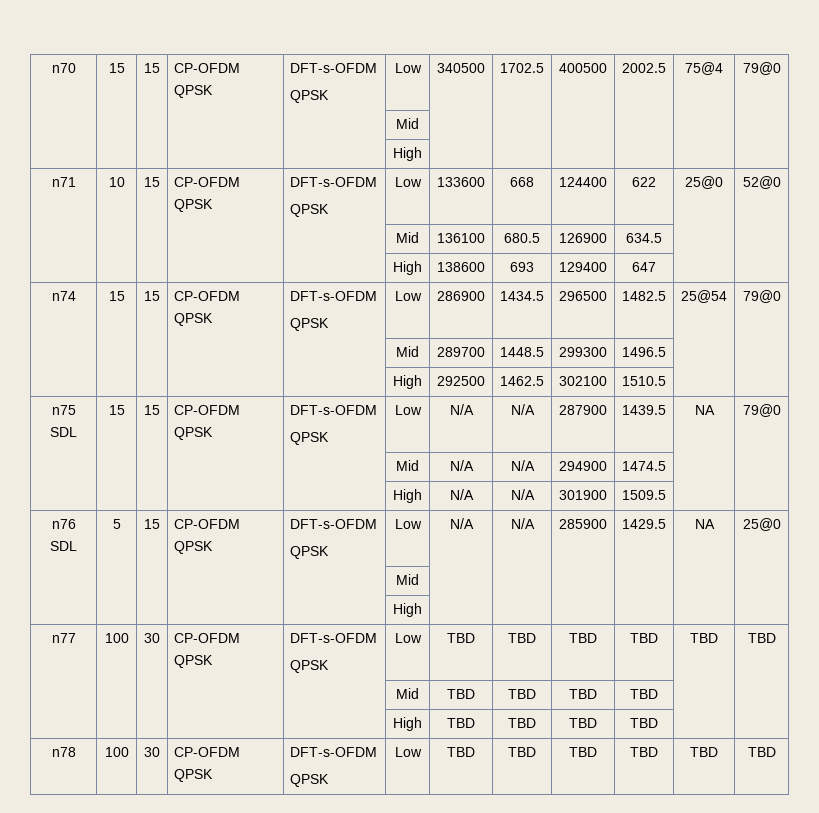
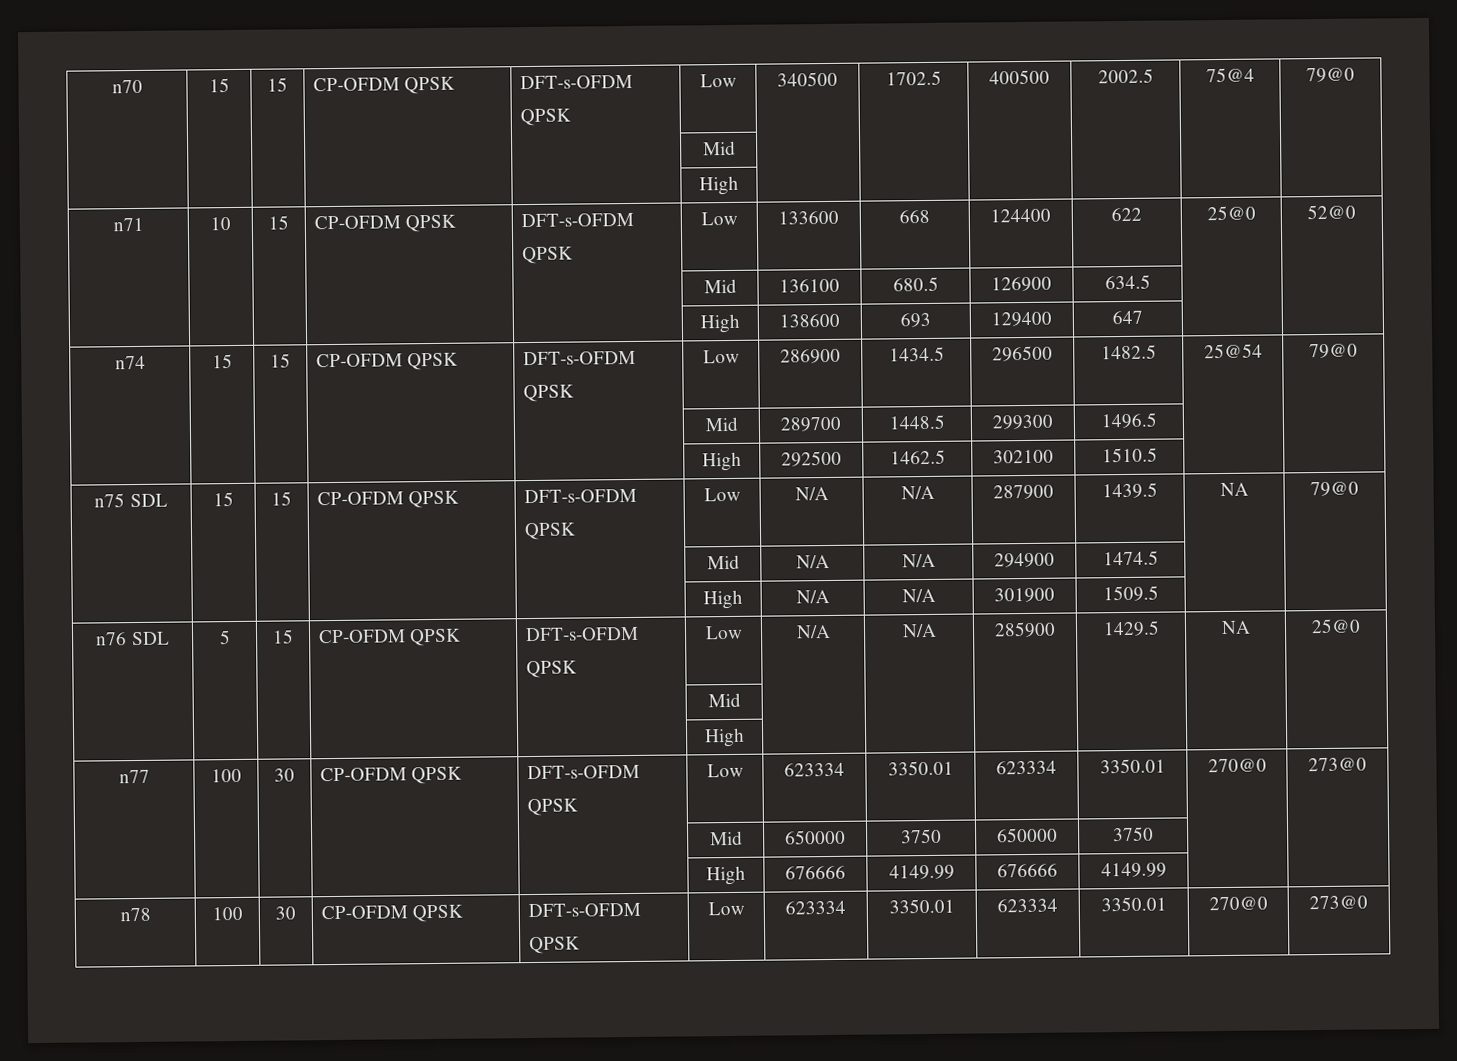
[447,633,475,643] [508,633,536,643] [569,633,597,643] [630,633,658,643] [690,633,718,643] [747,633,776,643] [396,688,419,699] [447,689,475,699] [508,689,536,699] [569,689,597,699] [630,689,658,699] [393,717,422,731] [447,718,475,728] [508,718,536,728] [569,718,597,728] [630,718,658,728] TBD | TBD | TBD | TBD | TBD | TBD // | | | | | Mid | TBD | TBD | TBD | TBD | | // | | | | | High | TBD | TBD | TBD | TBD -> [784,762,845,777] [887,760,954,776] [996,760,1057,775] [1099,758,1166,774] [1207,758,1267,773] [1308,757,1367,772] [709,830,743,846] [785,829,846,845] [901,828,942,844] [997,827,1058,843] [1113,826,1154,842] [706,865,746,886] [785,865,846,880] [888,864,955,880] [997,863,1058,878] [1100,862,1167,878] 623334 | 3350.01 | 623334 | 3350.01 | 270@0 | 273@0 // | | | | | Mid | 650000 | 3750 | 650000 | 3750 | | // | | | | | High | 676666 | 4149.99 | 676666 | 4149.99
[447,747,475,757] [508,747,536,757] [569,747,597,757] [630,747,658,757] [690,747,718,757] [747,747,776,757] TBD | TBD | TBD | TBD | TBD | TBD -> [785,900,846,915] [888,898,955,914] [997,898,1058,913] [1100,896,1167,912] [1208,896,1268,911] [1309,895,1368,910] 623334 | 3350.01 | 623334 | 3350.01 | 270@0 | 273@0

